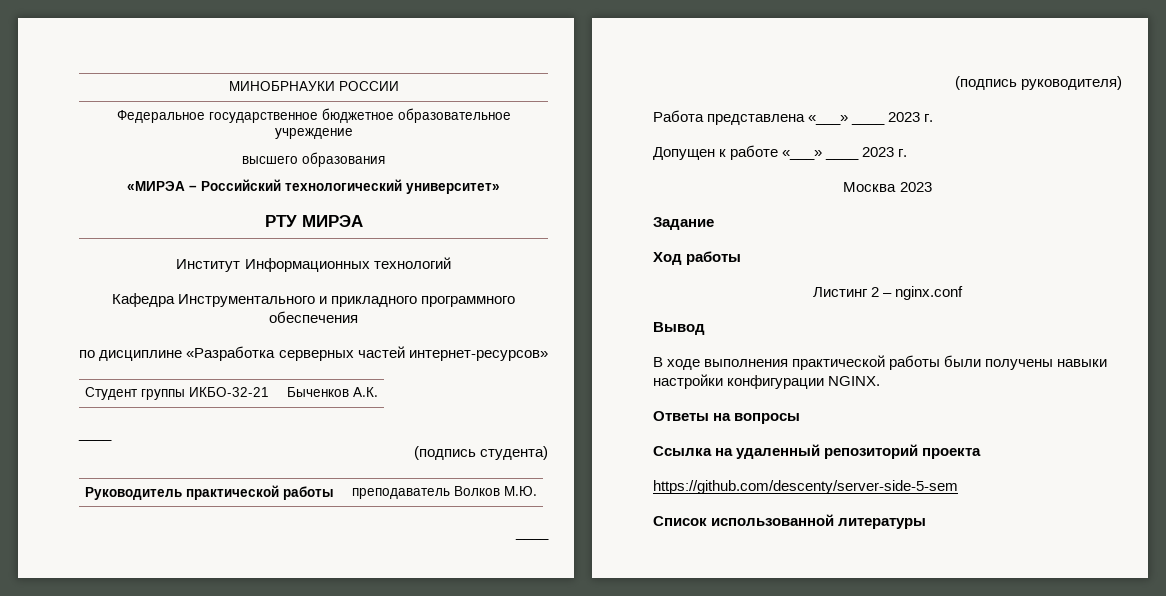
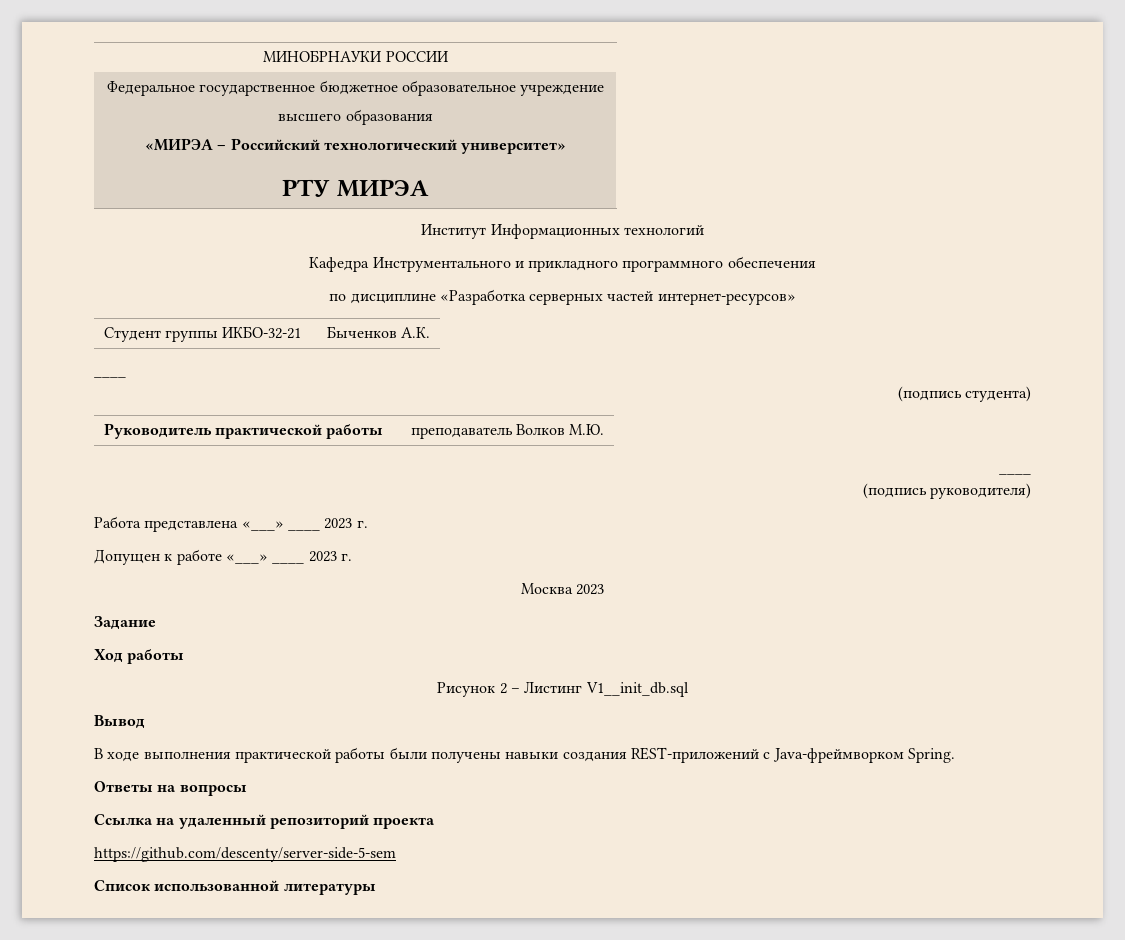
[812,287,868,297] Листинг -> [437,682,496,697] Рисунок
[895,286,964,300] nginx.conf -> [524,681,689,697] Листинг V1__init_db.sql
[653,374,881,389] настройки конфигурации NGINX. -> [562,747,955,763] создания REST-приложений с Java-фреймворком Spring.

